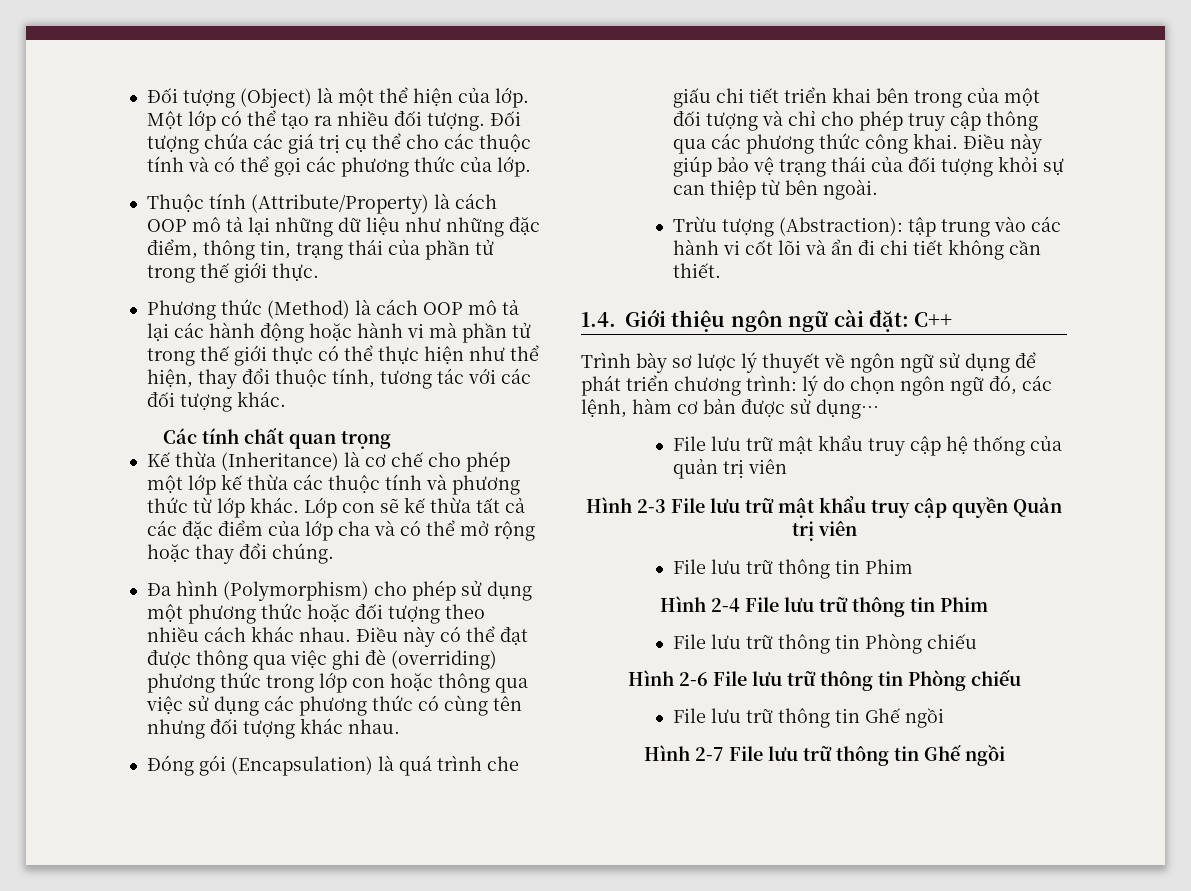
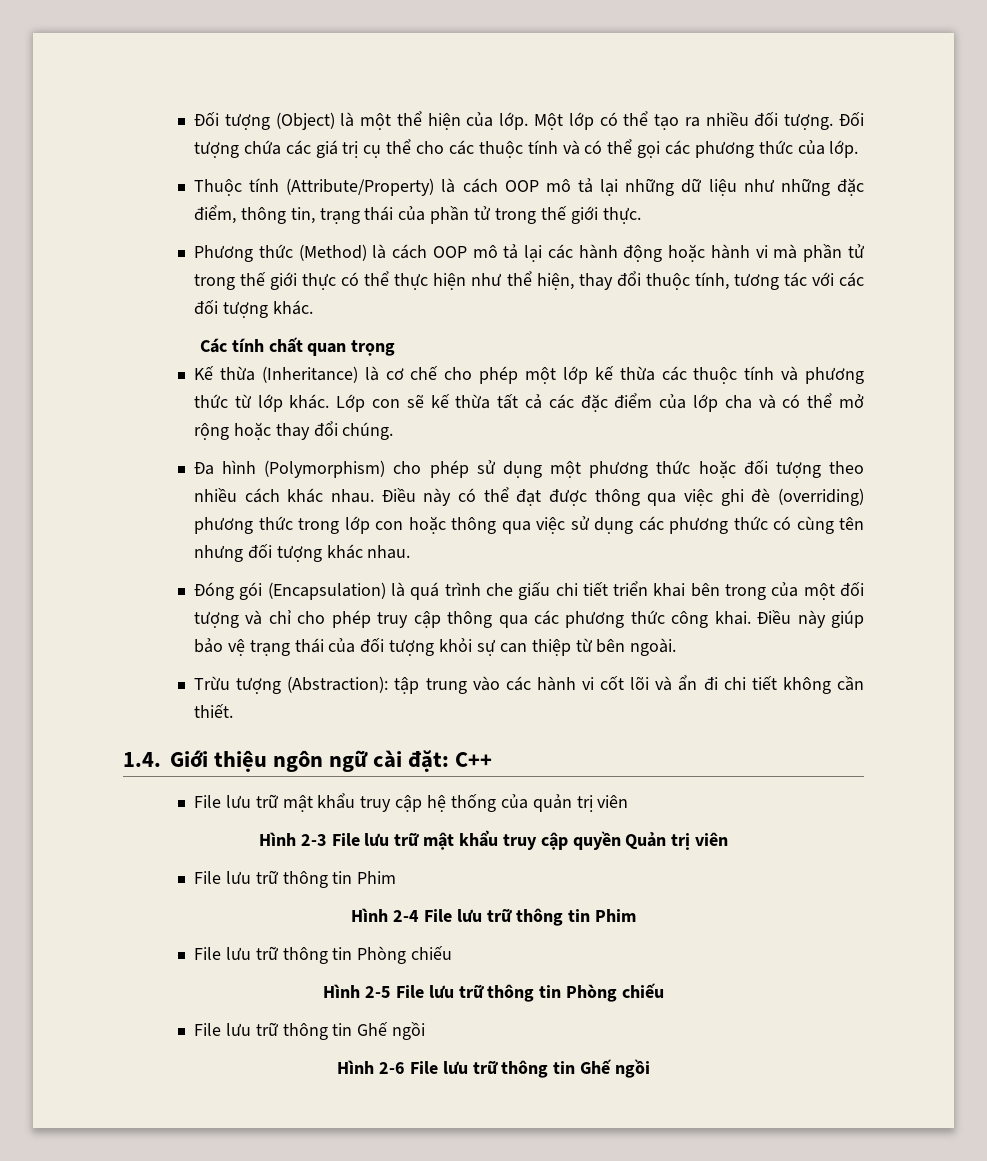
[581,352,1036,373] [581,375,1052,396] [581,398,879,419] // Trình bày sơ lược lý thuyết về ngôn ngữ sử dụng để phát triển chương trình: lý do chọn ngôn ngữ đó, các lệnh, hàm cơ bản được sử dụng… -> (493, 759) none
[678,672,708,686] 2-6 -> [364,986,391,998] 2-5
[694,747,724,761] 2-7 -> [378,1062,405,1074] 2-6

